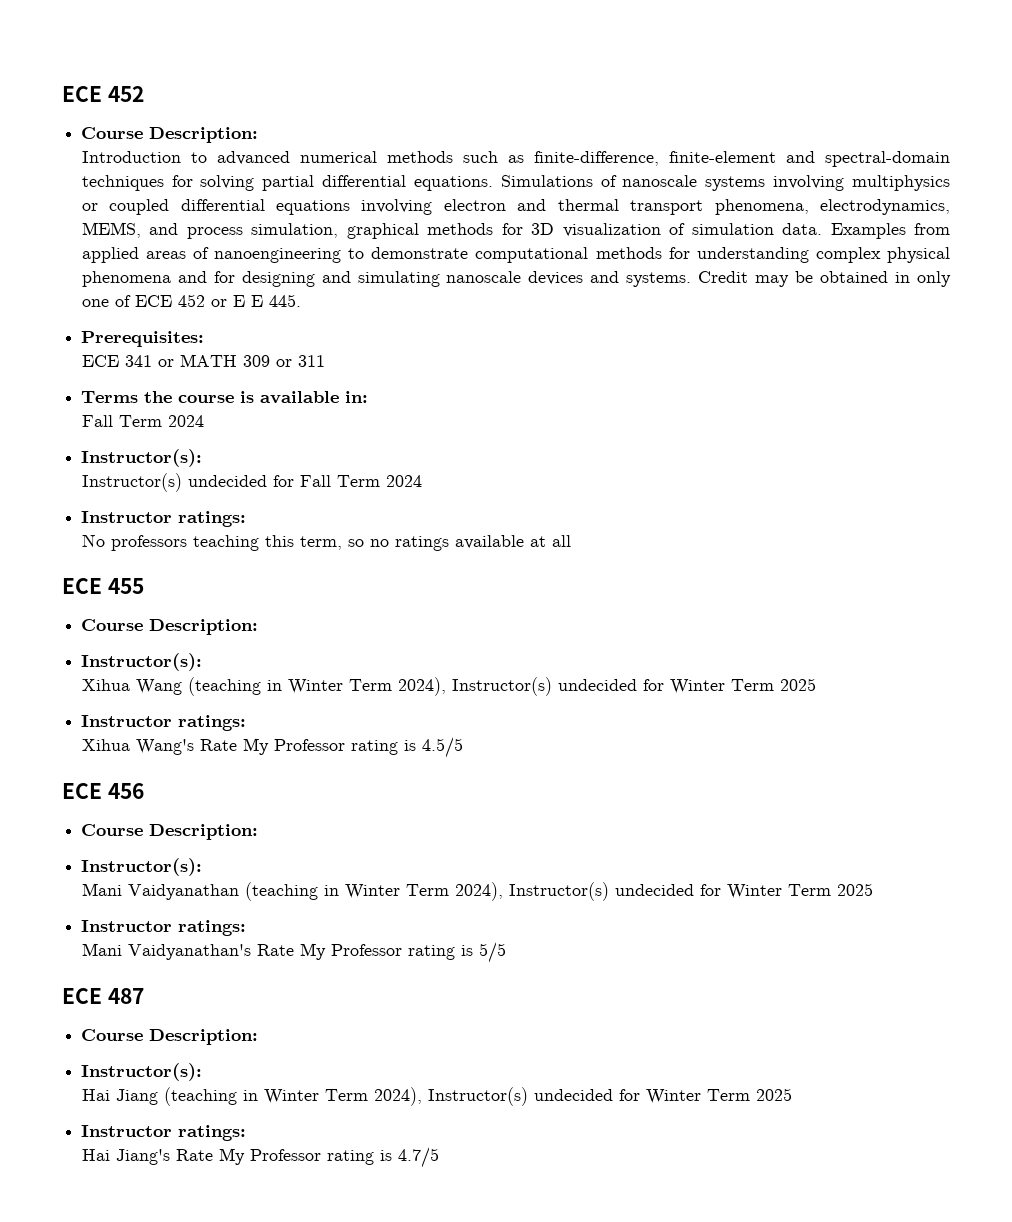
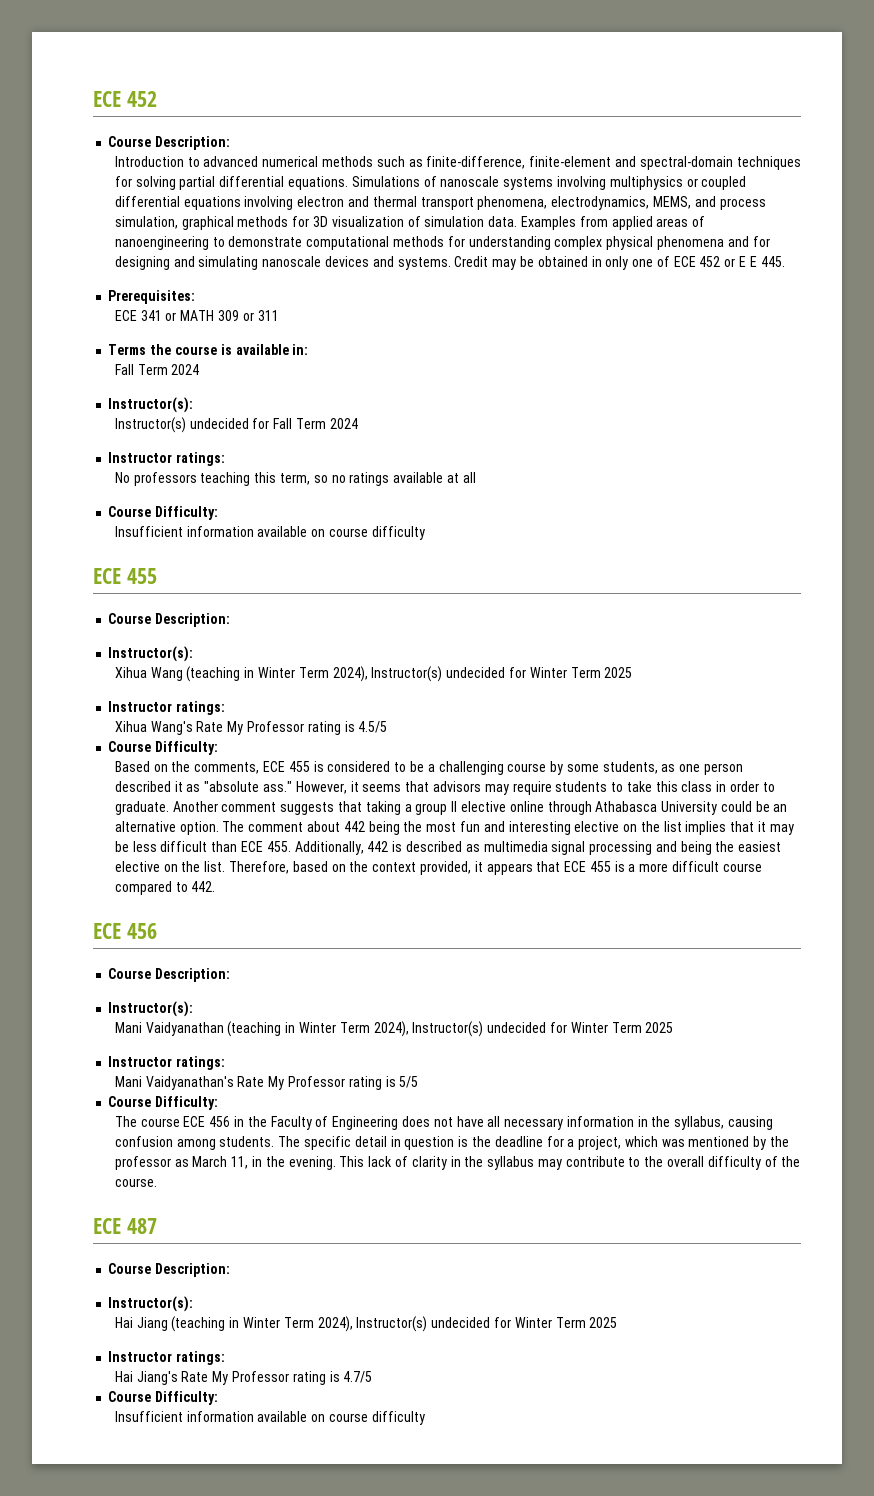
(571, 541) none -> [108,506,219,520] [114,526,425,540] // Course Difficulty: // Insufficient information available on course difficulty
(463, 747) none -> [108,741,219,755] [114,761,743,775] [114,781,775,795] [114,801,788,815] [114,821,794,835] [114,841,782,855] [114,861,762,875] [114,881,216,895] // Course Difficulty: // Based on the comments, ECE 455 is considered to be a challenging course by some students, as one person described it as "absolute ass." However, it seems that advisors may require students to take this class in order to graduate. Another comment suggests that taking a group II elective online through Athabasca University could be an alternative option. The comment about 442 being the most fun and interesting elective on the list implies that it may be less difficult than ECE 455. Additionally, 442 is described as multimedia signal processing and being the easiest elective on the list. Therefore, based on the context provided, it appears that ECE 455 is a more difficult course compared to 442.
(506, 952) none -> [108,1096,219,1110] [114,1116,773,1130] [114,1136,789,1150] [114,1156,801,1170] [114,1178,157,1187] // Course Difficulty: // The course ECE 456 in the Faculty of Engineering does not have all necessary information in the syllabus, causing confusion among students. The specific detail in question is the deadline for a project, which was mentioned by the professor as March 11, in the evening. This lack of clarity in the syllabus may contribute to the overall difficulty of the course.
(439, 1157) none -> [108,1391,219,1405] [114,1411,425,1425] // Course Difficulty: // Insufficient information available on course difficulty

